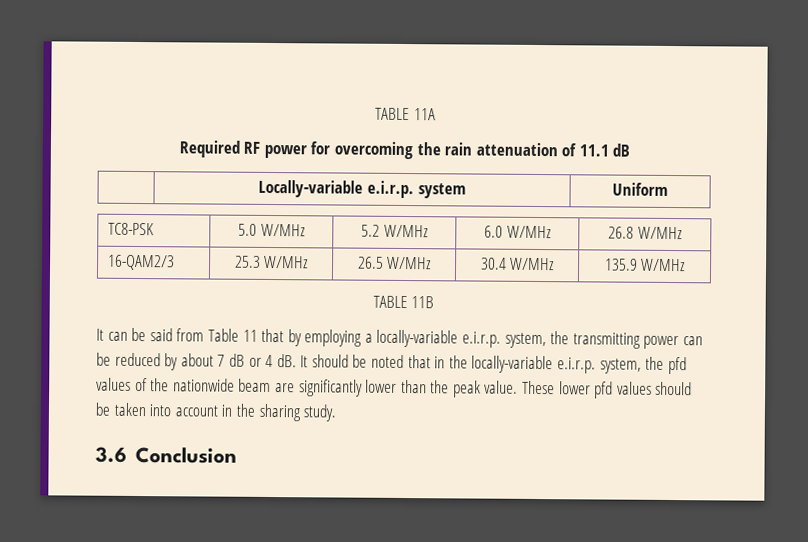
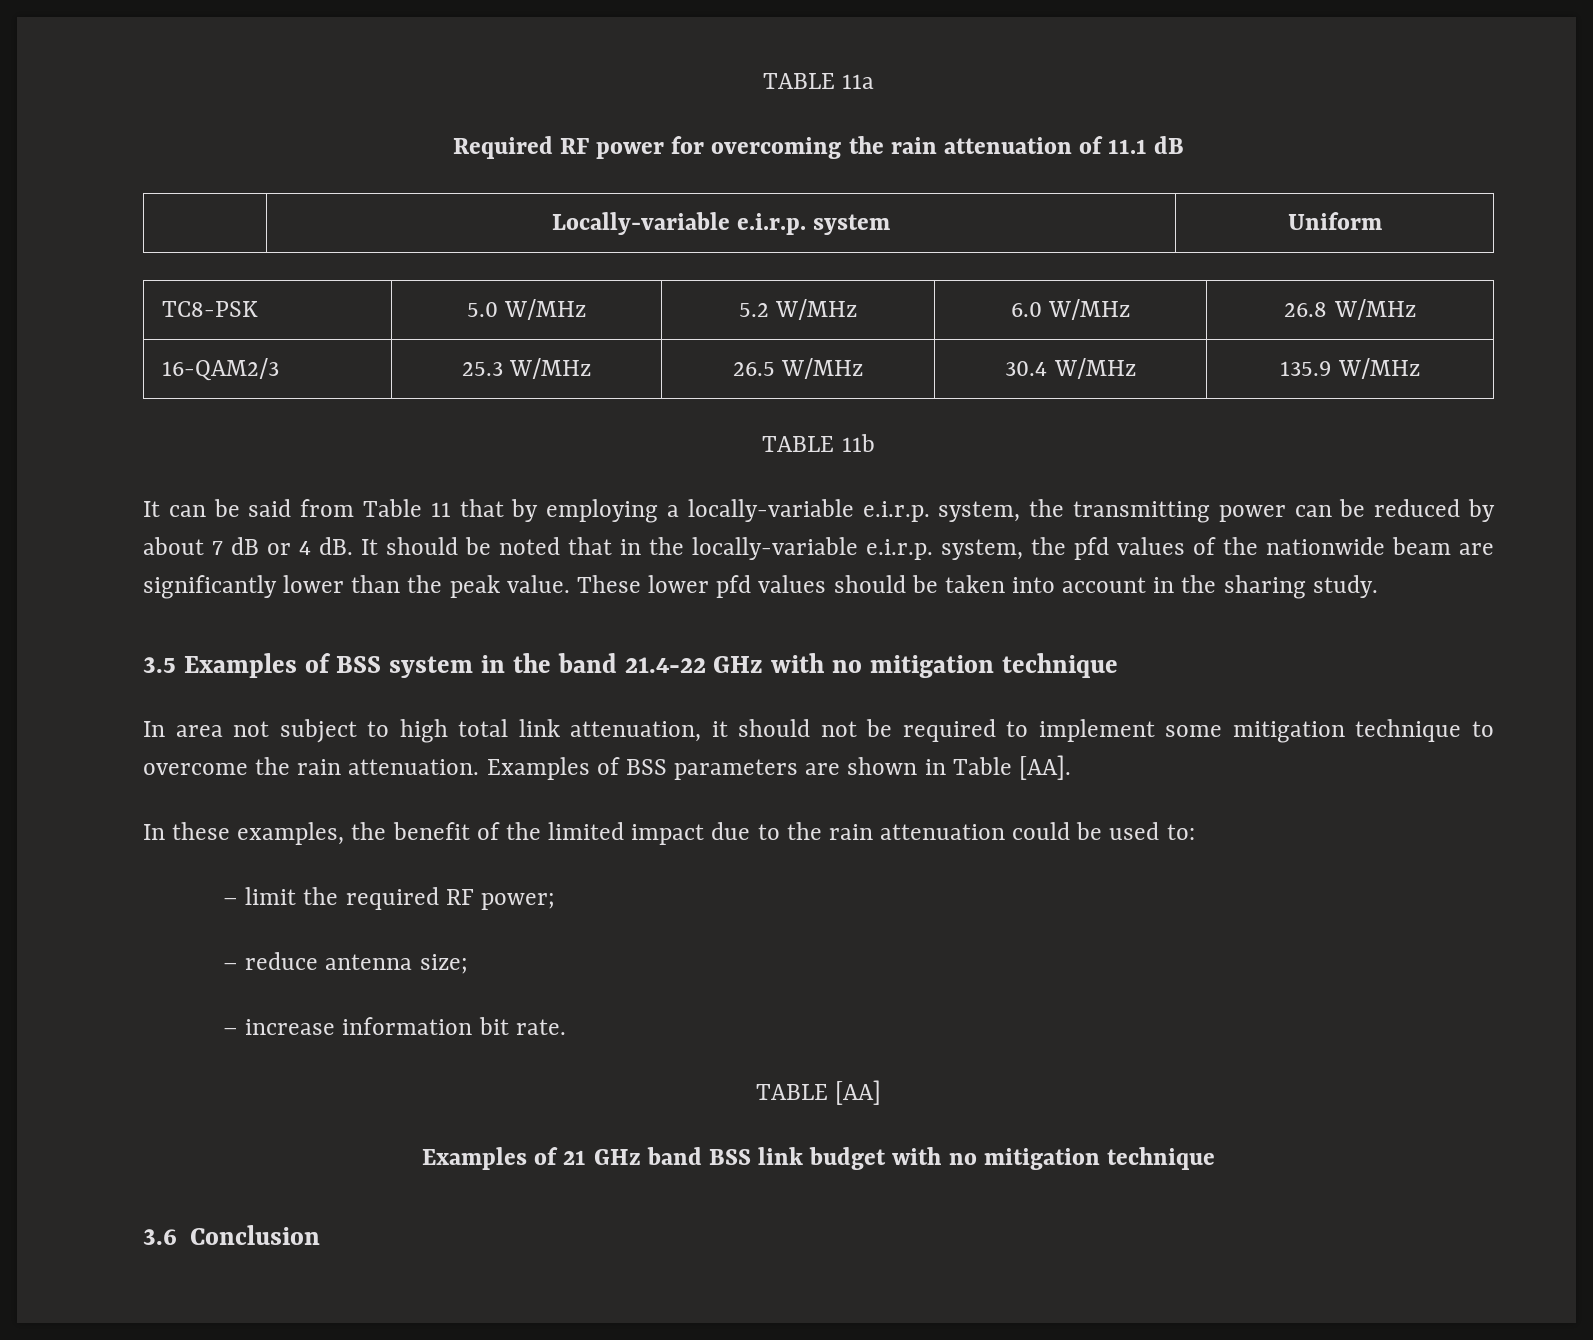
[375,107,436,121] TABLE 11A -> [762,73,875,89] TABLE 11a
[411,296,435,309] 11B -> [841,434,875,452] 11b
(337, 413) none -> [143,653,1118,678] [143,719,1494,743] [143,755,1071,780] [143,822,1195,845] [223,887,555,910] [223,952,468,974] [223,1017,566,1035] [755,1080,882,1105] [422,1147,1215,1170] // 3.5 Examples of BSS system in the band 21.4-22 GHz with no mitigation technique // In area not subject to high total link attenuation, it should not be required to implement some mitigation technique to overcome the rain attenuation. Examples of BSS parameters are shown in Table [AA]. // In these examples, the benefit of the limited impact due to the rain attenuation could be used to: // – limit the required RF power; // – reduce antenna size; // – increase information bit rate. // TABLE [AA] // Examples of 21 GHz band BSS link budget with no mitigation technique

